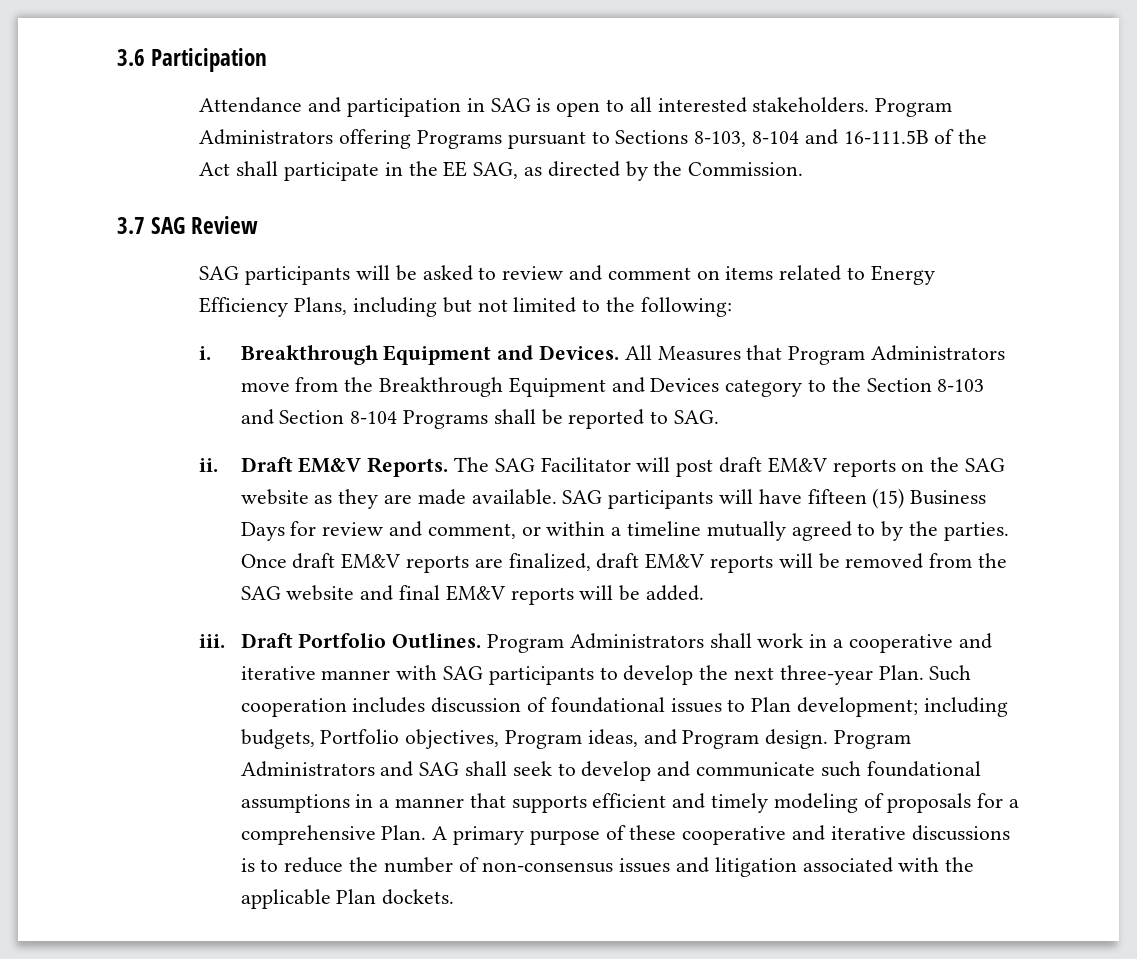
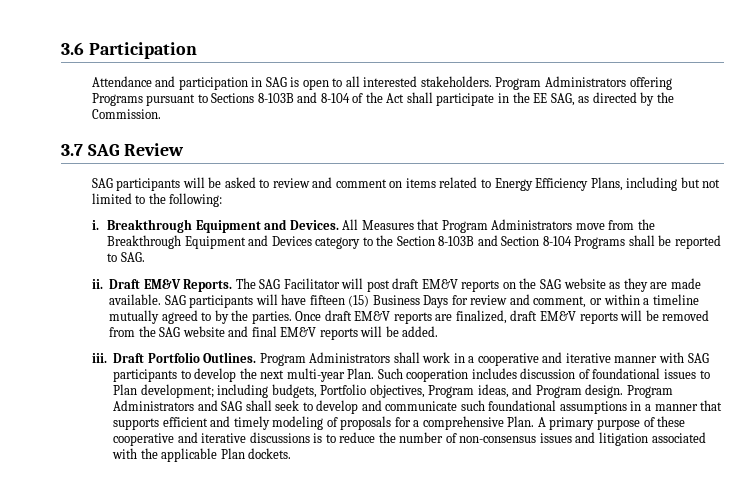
[694,129,929,147] 8-103, 8-104 and 16-111.5B -> [257,92,350,103] 8-103B and 8-104
[937,379,985,392] 8-103 -> [438,236,475,246] 8-103B
[779,665,873,685] three-year -> [286,368,345,382] multi-year

